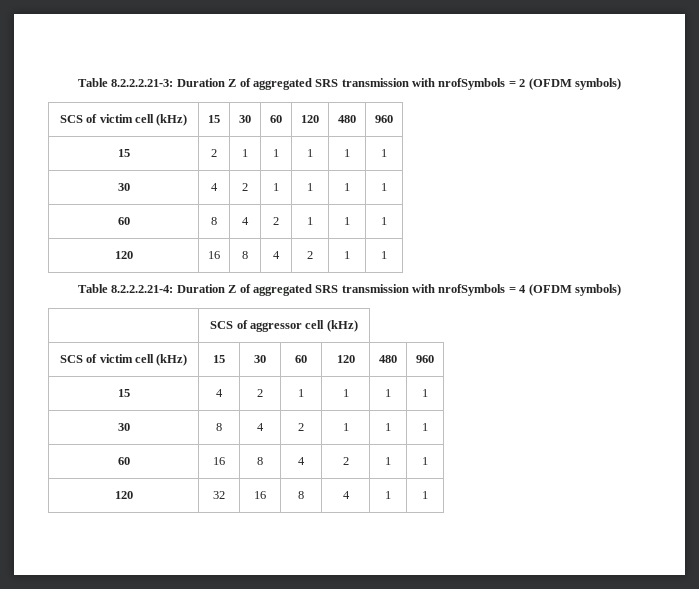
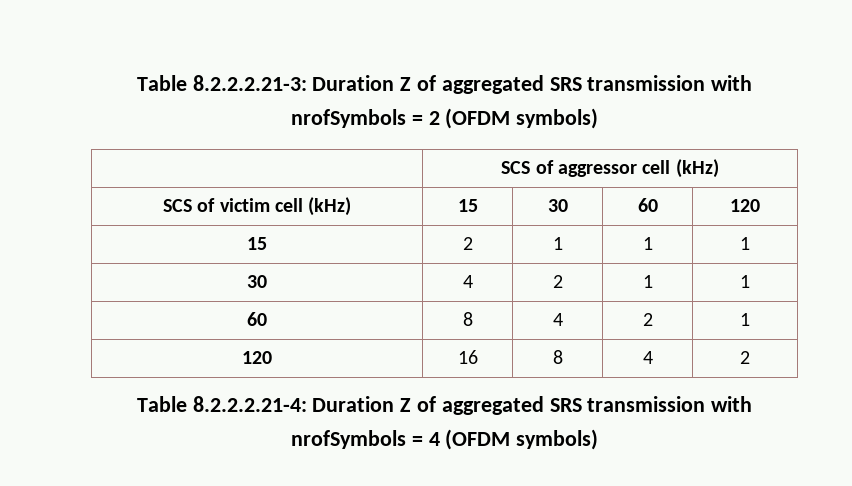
[59,114,188,126] [208,115,220,123] [239,115,251,123] [270,115,282,123] [301,115,319,123] [338,115,356,123] [375,115,393,123] [117,149,130,157] [211,149,217,157] [242,149,248,157] [273,149,279,157] [307,149,313,157] [344,149,350,157] [381,149,387,157] [117,183,130,191] [211,183,218,191] [242,183,248,191] [273,183,279,191] [307,183,313,191] [344,183,350,191] [381,183,387,191] [117,217,130,225] [211,217,217,225] [242,217,249,225] [273,217,279,225] [307,217,313,225] [344,217,350,225] [381,217,387,225] [114,251,133,259] [208,251,220,259] [242,251,248,259] [273,251,280,259] [307,251,313,259] [344,251,350,259] [381,251,387,259] [78,284,621,296] // SCS of victim cell (kHz) | 15 | 30 | 60 | 120 | 480 | 960 // 15 | 2 | 1 | 1 | 1 | 1 | 1 // 30 | 4 | 2 | 1 | 1 | 1 | 1 // 60 | 8 | 4 | 2 | 1 | 1 | 1 // 120 | 16 | 8 | 4 | 2 | 1 | 1 // Table 8.2.2.2.21-4: Duration Z of aggregated SRS transmission with nrofSymbols = 4 (OFDM symbols) -> (599, 118) none
[379,355,397,363] [416,355,434,363] [117,389,130,397] [216,389,223,397] [257,389,263,397] [298,389,304,397] [342,389,349,397] [385,389,391,397] [422,389,428,397] [117,423,130,431] [216,423,222,431] [257,423,264,431] [298,423,304,431] [342,423,349,431] [385,423,391,431] [422,423,428,431] [117,457,130,465] [213,457,225,465] [257,457,263,465] [298,457,305,465] [342,457,349,465] [385,457,391,465] [422,457,428,465] [114,491,133,499] [213,491,225,499] [254,491,266,499] [298,491,304,499] [342,491,350,499] [385,491,391,499] [422,491,428,499] | 480 | 960 // 15 | 4 | 2 | 1 | 1 | 1 | 1 // 30 | 8 | 4 | 2 | 1 | 1 | 1 // 60 | 16 | 8 | 4 | 2 | 1 | 1 // 120 | 32 | 16 | 8 | 4 | 1 | 1 -> [247,237,267,250] [462,237,473,250] [552,237,563,250] [642,237,653,250] [740,237,750,250] [247,275,267,288] [462,275,473,288] [552,275,563,288] [642,275,653,288] [740,275,750,288] [247,312,267,326] [462,312,473,326] [552,313,563,326] [642,313,653,326] [740,313,750,326] [242,351,272,364] [457,350,478,364] [552,350,563,364] [642,351,653,364] [740,351,750,364] [136,396,753,415] [290,429,599,450] // 15 | 2 | 1 | 1 | 1 // 30 | 4 | 2 | 1 | 1 // 60 | 8 | 4 | 2 | 1 // 120 | 16 | 8 | 4 | 2 // Table 8.2.2.2.21-4: Duration Z of aggregated SRS transmission with nrofSymbols = 4 (OFDM symbols)

